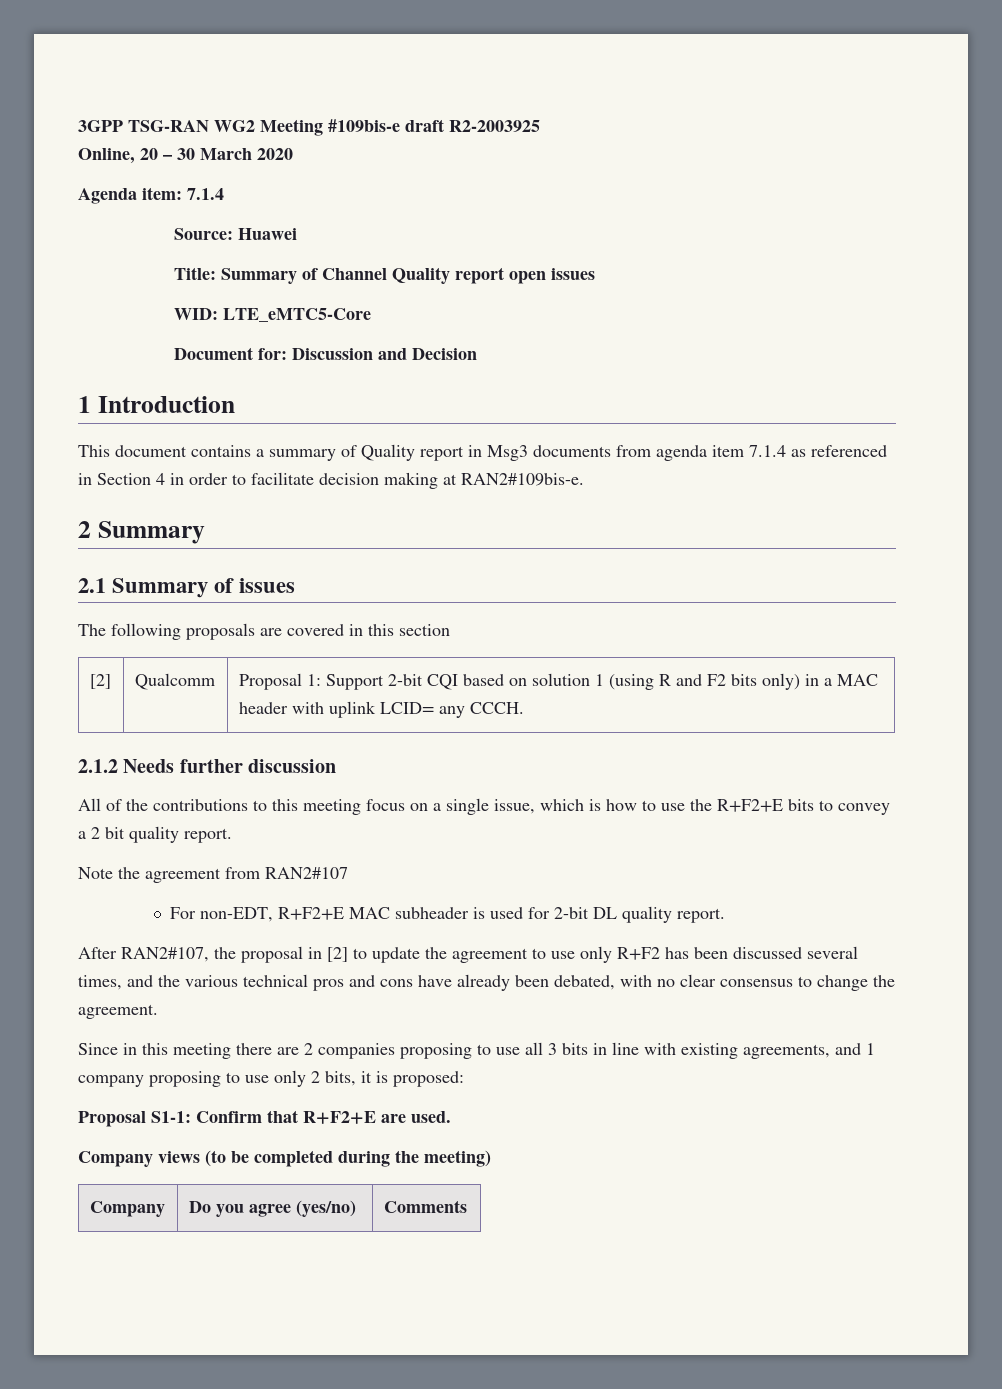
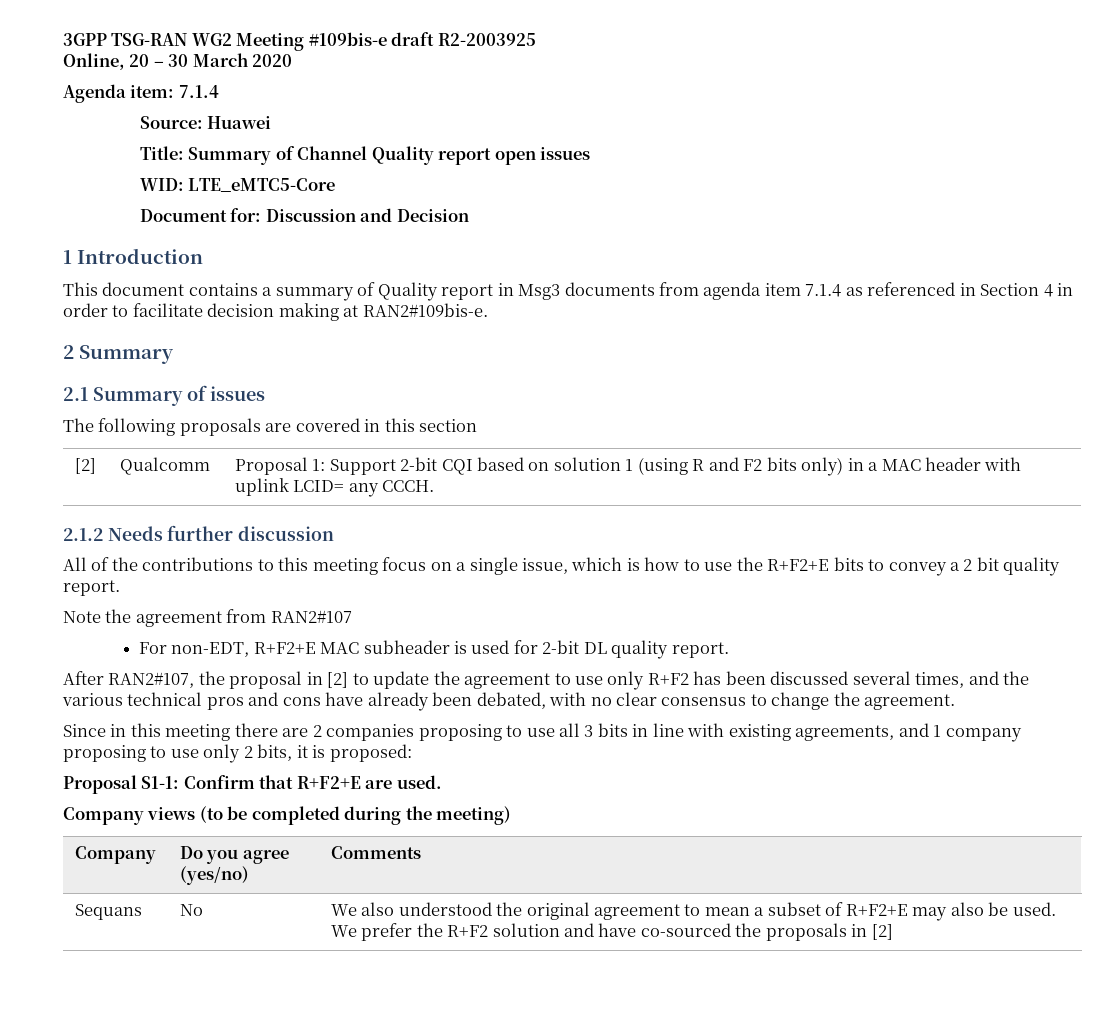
(467, 1206) none -> [74,904,142,920] [179,904,203,916] [330,902,1056,921] [330,923,893,941] // Sequans | No | We also understood the original agreement to mean a subset of R+F2+E may also be used. We prefer the R+F2 solution and have co-sourced the proposals in [2]

